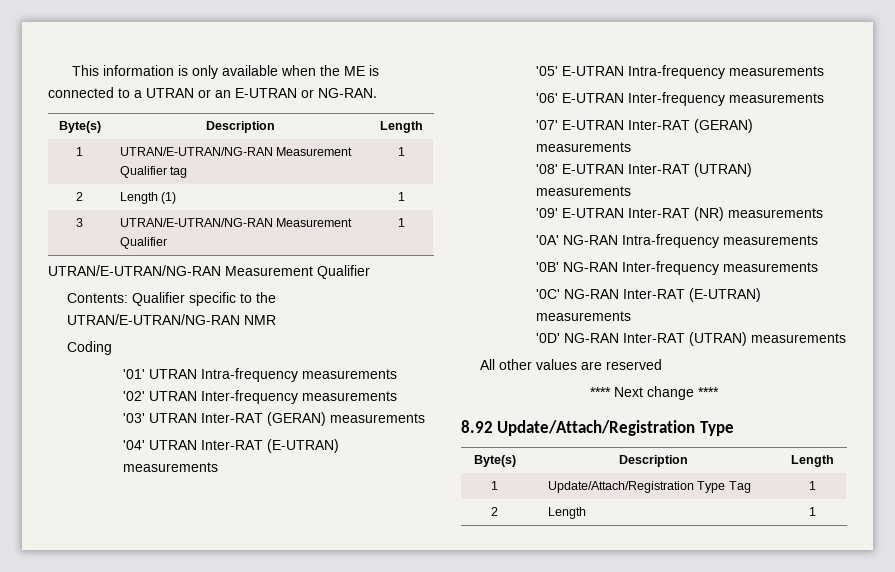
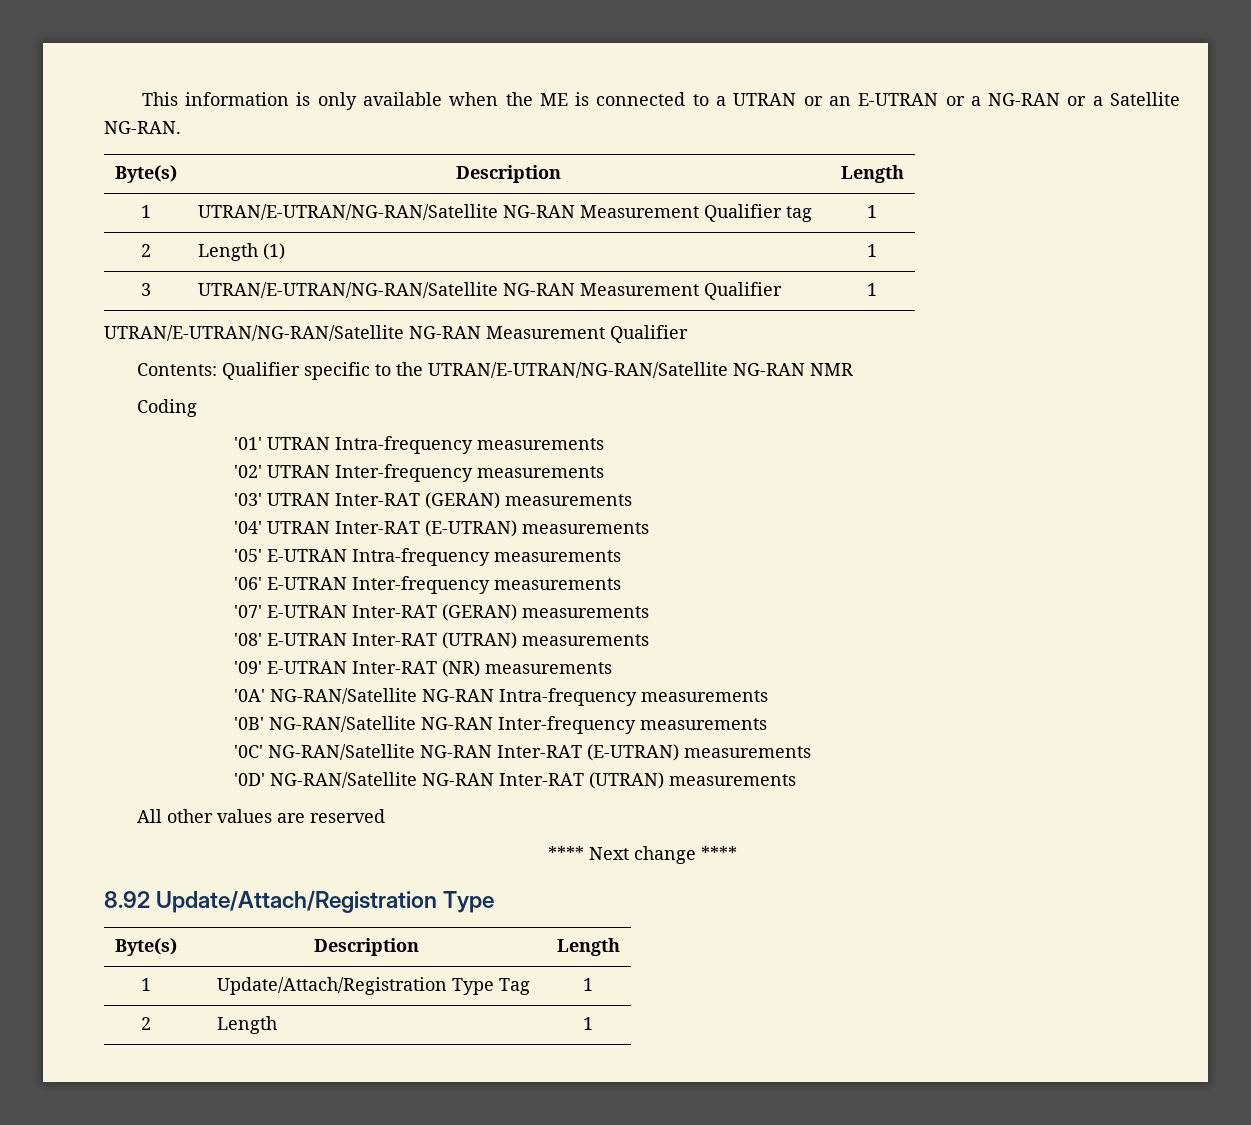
(314, 93) none -> [970,92,1180,106] a NG-RAN or a Satellite
[119,147,273,156] UTRAN/E-UTRAN/NG-RAN -> [197,204,575,220] UTRAN/E-UTRAN/NG-RAN/Satellite NG-RAN
[119,218,273,227] UTRAN/E-UTRAN/NG-RAN -> [197,282,575,298] UTRAN/E-UTRAN/NG-RAN/Satellite NG-RAN
[48,265,221,276] UTRAN/E-UTRAN/NG-RAN -> [104,325,481,341] UTRAN/E-UTRAN/NG-RAN/Satellite NG-RAN
[66,314,240,325] UTRAN/E-UTRAN/NG-RAN -> [427,362,805,378] UTRAN/E-UTRAN/NG-RAN/Satellite NG-RAN
(559, 240) none -> [270,688,418,704] NG-RAN/Satellite
(559, 267) none -> [269,716,417,732] NG-RAN/Satellite
(560, 294) none -> [268,744,416,760] NG-RAN/Satellite
(560, 338) none -> [270,772,418,788] NG-RAN/Satellite

